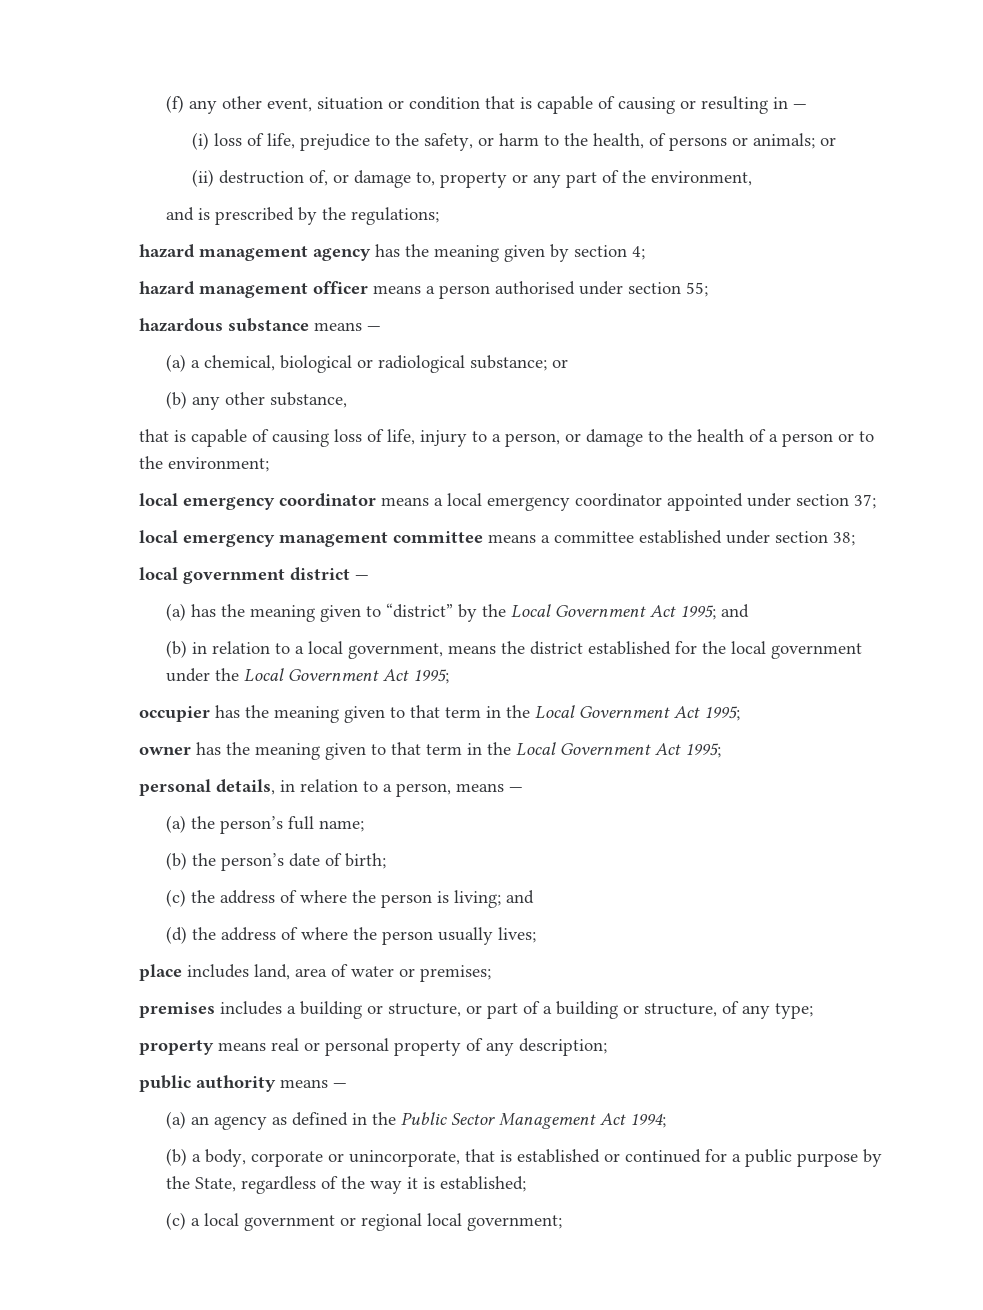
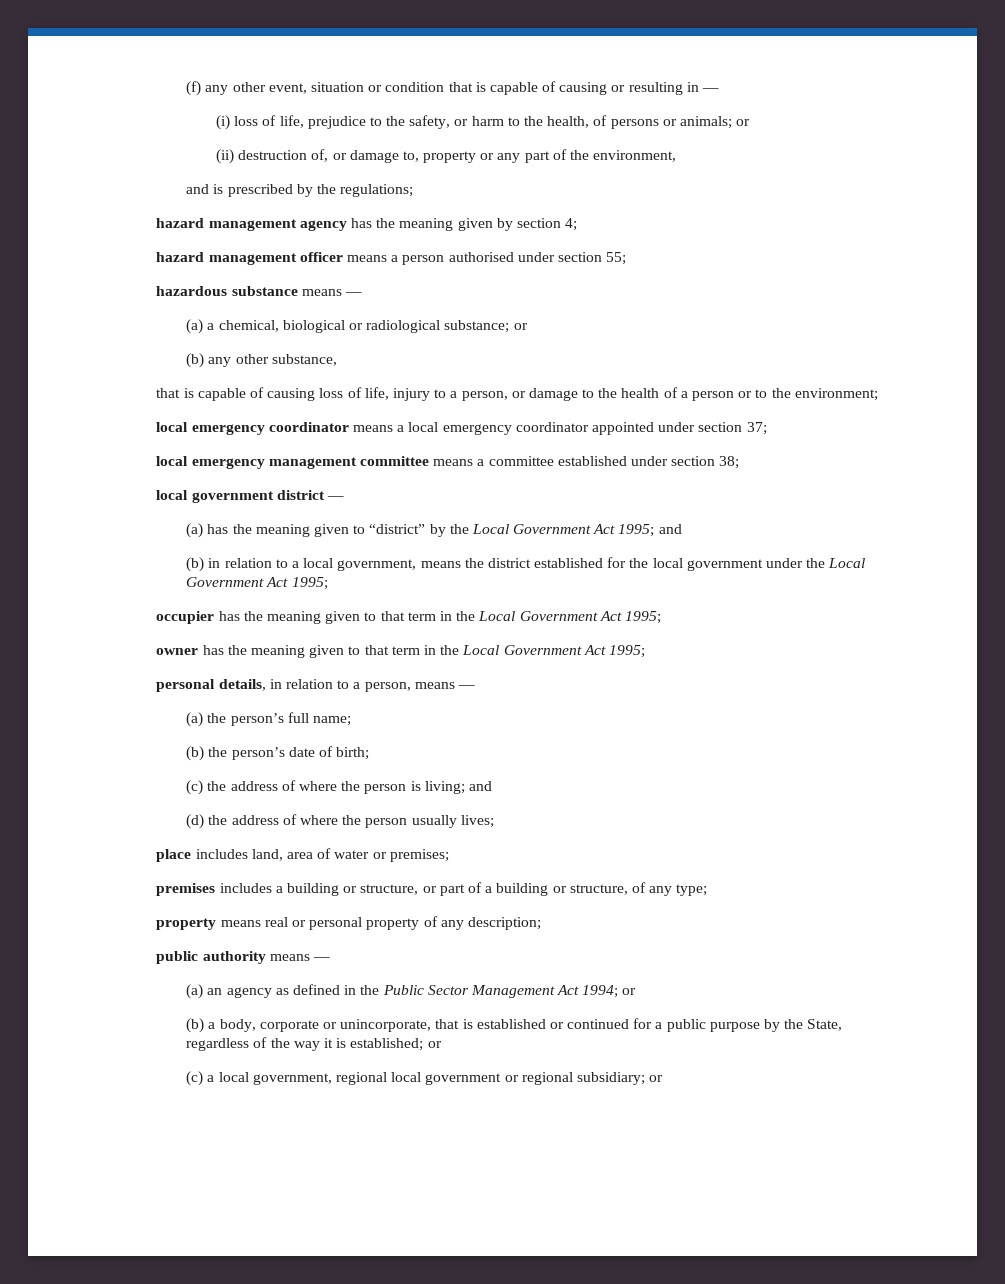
(666, 1120) none -> [622,988,637,995] or
(526, 1184) none -> [427,1041,442,1048] or
(239, 1219) none -> [252,1072,422,1085] government, regional local
[426,1213,562,1231] local government; -> [576,1072,664,1085] subsidiary; or

